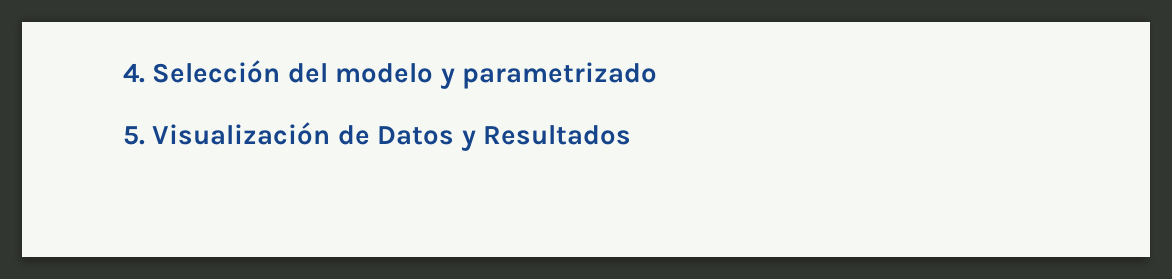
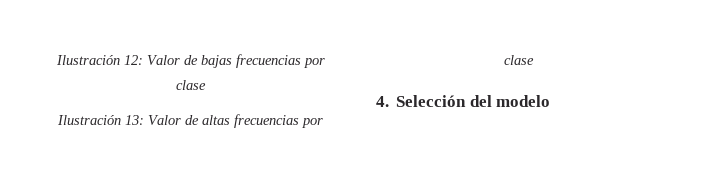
[123,60,658,89] [123,122,632,151] 4. Selección del modelo y parametrizado // 5. Visualización de Datos y Resultados -> [55,54,325,68] [176,80,206,90] [57,114,323,128] [504,55,534,65] [376,95,551,107] Ilustración 12: Valor de bajas frecuencias por clase // Ilustración 13: Valor de altas frecuencias por clase // 4. Selección del modelo

